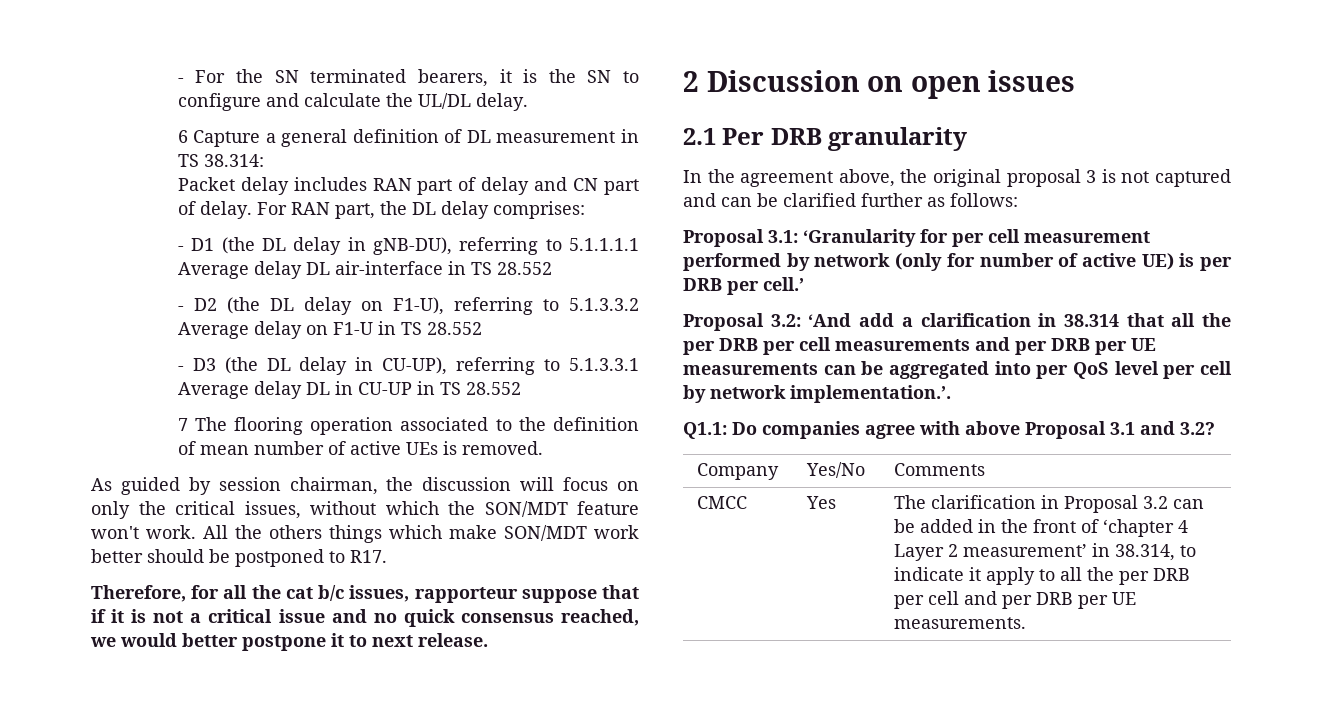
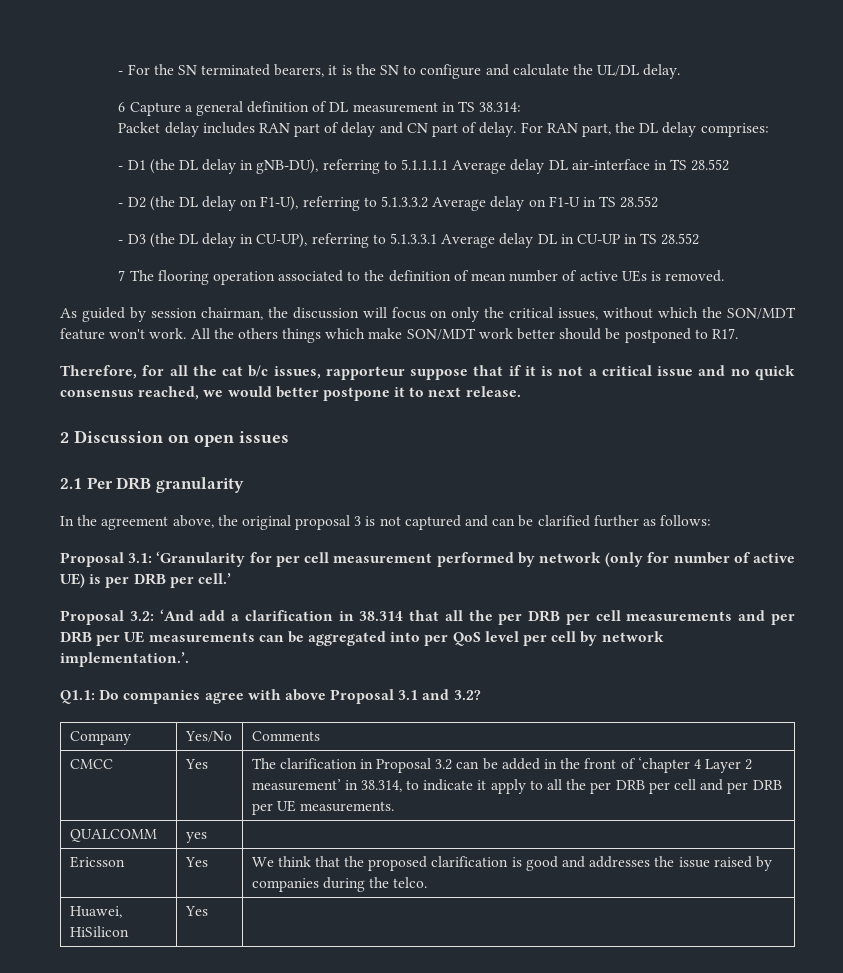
(1027, 623) none -> [69,829,157,842] [185,832,207,843] [69,856,125,868] [184,857,208,867] [251,856,772,871] [251,877,428,892] [69,906,122,918] [69,926,129,937] [184,906,208,916] // QUALCOMM | yes | // Ericsson | Yes | We think that the proposed clarification is good and addresses the issue raised by companies during the telco. // Huawei, HiSilicon | Yes |

